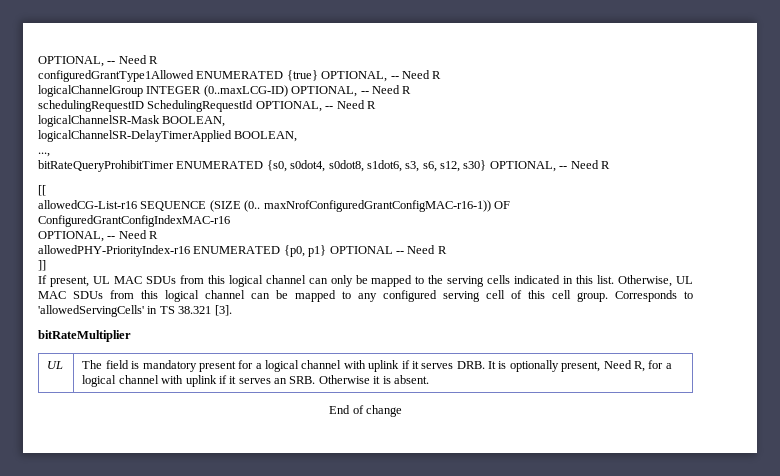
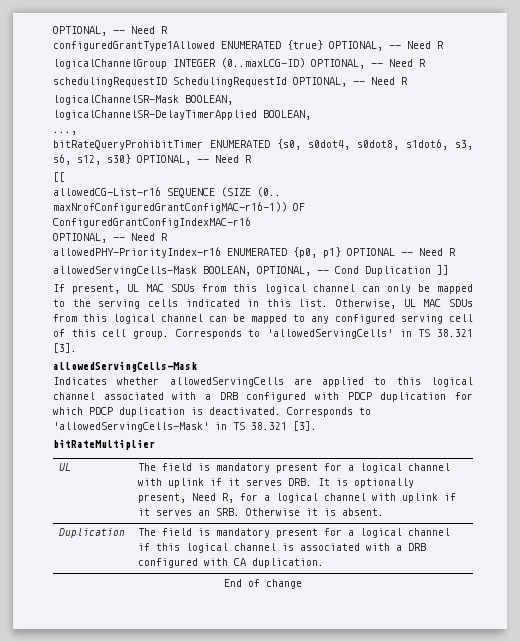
(447, 250) none -> [53,266,431,276] allowedServingCells-Mask BOOLEAN, OPTIONAL, -- Cond Duplication
(232, 310) none -> [53,361,197,372] [53,377,473,387] [53,392,473,402] [53,407,371,417] [53,421,317,432] // allowedServingCells-Mask // Indicates whether allowedServingCells are applied to this logical channel associated with a DRB configured with PDCP duplication for which PDCP duplication is deactivated. Corresponds to 'allowedServingCells-Mask' in TS 38.321 [3].
(429, 379) none -> [59,528,126,538] [138,528,451,538] [138,543,427,553] [138,558,325,568] // Duplication | The field is mandatory present for a logical channel if this logical channel is associated with a DRB configured with CA duplication.

